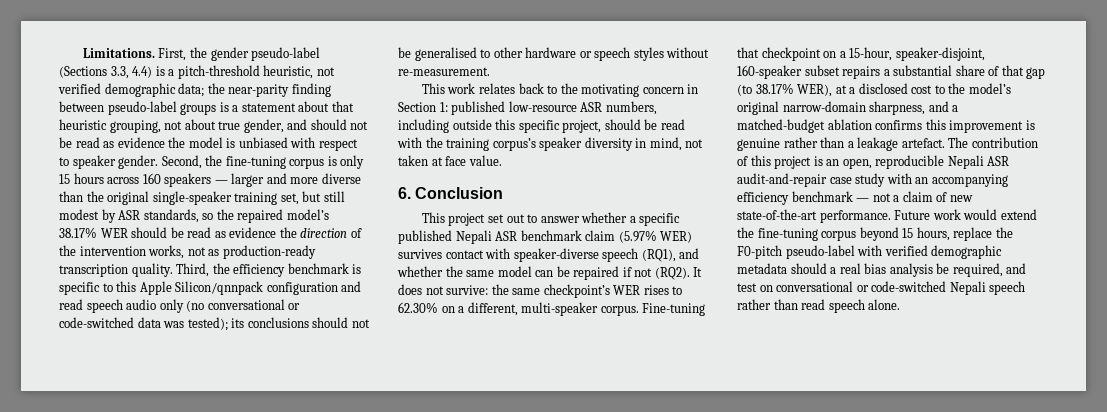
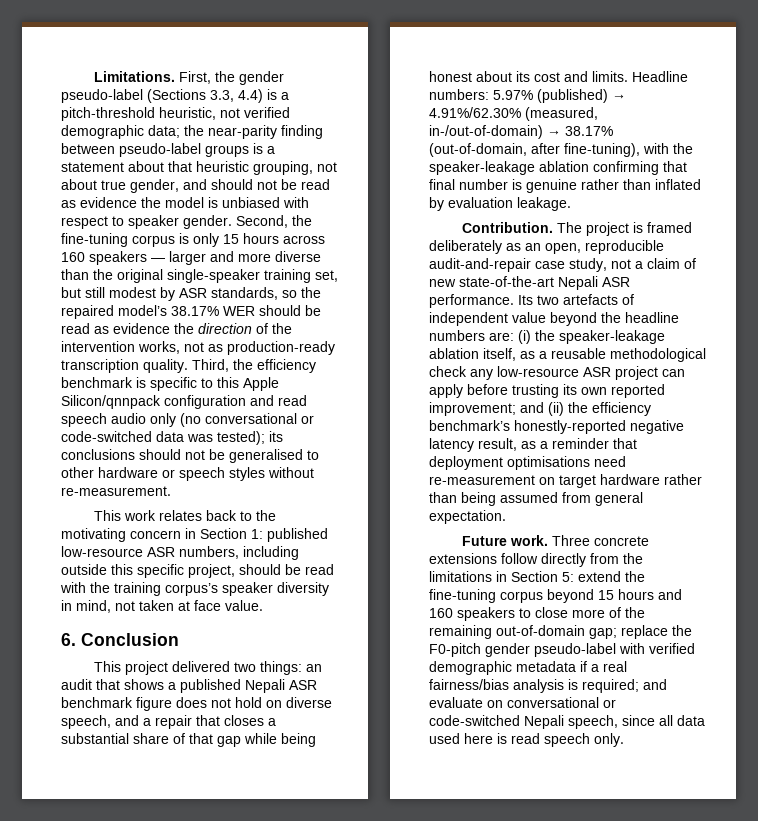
[487,212,681,226] [398,230,693,244] [398,248,700,262] [397,266,703,280] [398,284,683,298] [398,302,706,316] [737,47,985,61] [737,65,881,79] set out to answer whether a specific published Nepali ASR benchmark claim (5.97% WER) survives contact with speaker-diverse speech (RQ1), and whether the same model can be repaired if not (RQ2). It does not survive: the same checkpoint’s WER rises to 62.30% on a different, multi-speaker corpus. Fine-tuning that checkpoint on a 15-hour, speaker-disjoint, 160-speaker subset repairs -> [172,661,323,675] [61,679,317,693] [61,697,332,711] [61,715,264,729] delivered two things: an audit that shows a published Nepali ASR benchmark figure does not hold on diverse speech, and a repair that closes
[737,83,1011,97] [737,101,959,115] [737,119,1035,133] [737,137,1038,151] [737,155,1010,169] [737,173,1008,187] [737,191,870,205] (to 38.17% WER), at a disclosed cost to the model’s original narrow-domain sharpness, and a matched-budget ablation confirms this improvement is genuine rather than a leakage artefact. The contribution of this project is an open, reproducible Nepali ASR audit-and-repair case study with an accompanying efficiency benchmark — -> [244,733,316,747] [429,71,688,82] [429,89,626,103] [429,107,598,121] [429,125,613,139] [429,143,693,157] [429,161,687,175] [429,179,701,193] [429,197,571,211] [462,222,693,236] [429,240,664,254] [429,258,607,272] while being honest about its cost and limits. Headline numbers: 5.97% (published) → 4.91%/62.30% (measured, in-/out-of-domain) → 38.17% (out-of-domain, after fine-tuning), with the speaker-leakage ablation confirming that final number is genuine rather than inflated by evaluation leakage. // Contribution. The project is framed deliberately as an open, reproducible audit-and-repair case study,
[819,209,998,223] performance. Future work would -> [558,276,630,290] [429,294,634,308] [429,312,679,326] [429,330,665,344] [429,348,706,362] [429,366,685,380] [429,384,665,398] [429,402,651,416] [429,420,684,434] [429,438,637,452] [429,456,626,470] [429,474,702,488] [429,492,643,506] [429,510,506,524] [462,535,650,546] [429,553,643,567] [429,571,574,582] Nepali ASR performance. Its two artefacts of independent value beyond the headline numbers are: (i) the speaker-leakage ablation itself, as a reusable methodological check any low-resource ASR project can apply before trusting its own reported improvement; and (ii) the efficiency benchmark’s honestly-reported negative latency result, as a reminder that deployment optimisations need re-measurement on target hardware rather than being assumed from general expectation. // Future work. Three concrete extensions follow directly from the limitations in Section 5:
[916,227,950,241] hours, -> [618,589,682,600] [429,607,645,621] [429,625,617,639] hours and 160 speakers to close more of the remaining out-of-domain gap;
(782, 252) none -> [485,643,530,657] gender
[790,263,827,274] should -> [580,661,587,672] if
[864,263,1027,277] [737,283,757,292] bias analysis be required, and test -> [429,679,667,693] [429,697,483,708] fairness/bias analysis is required; and evaluate
[989,281,1026,295] [737,299,901,313] speech rather than read speech alone. -> [568,715,705,729] [429,733,624,747] speech, since all data used here is read speech only.

